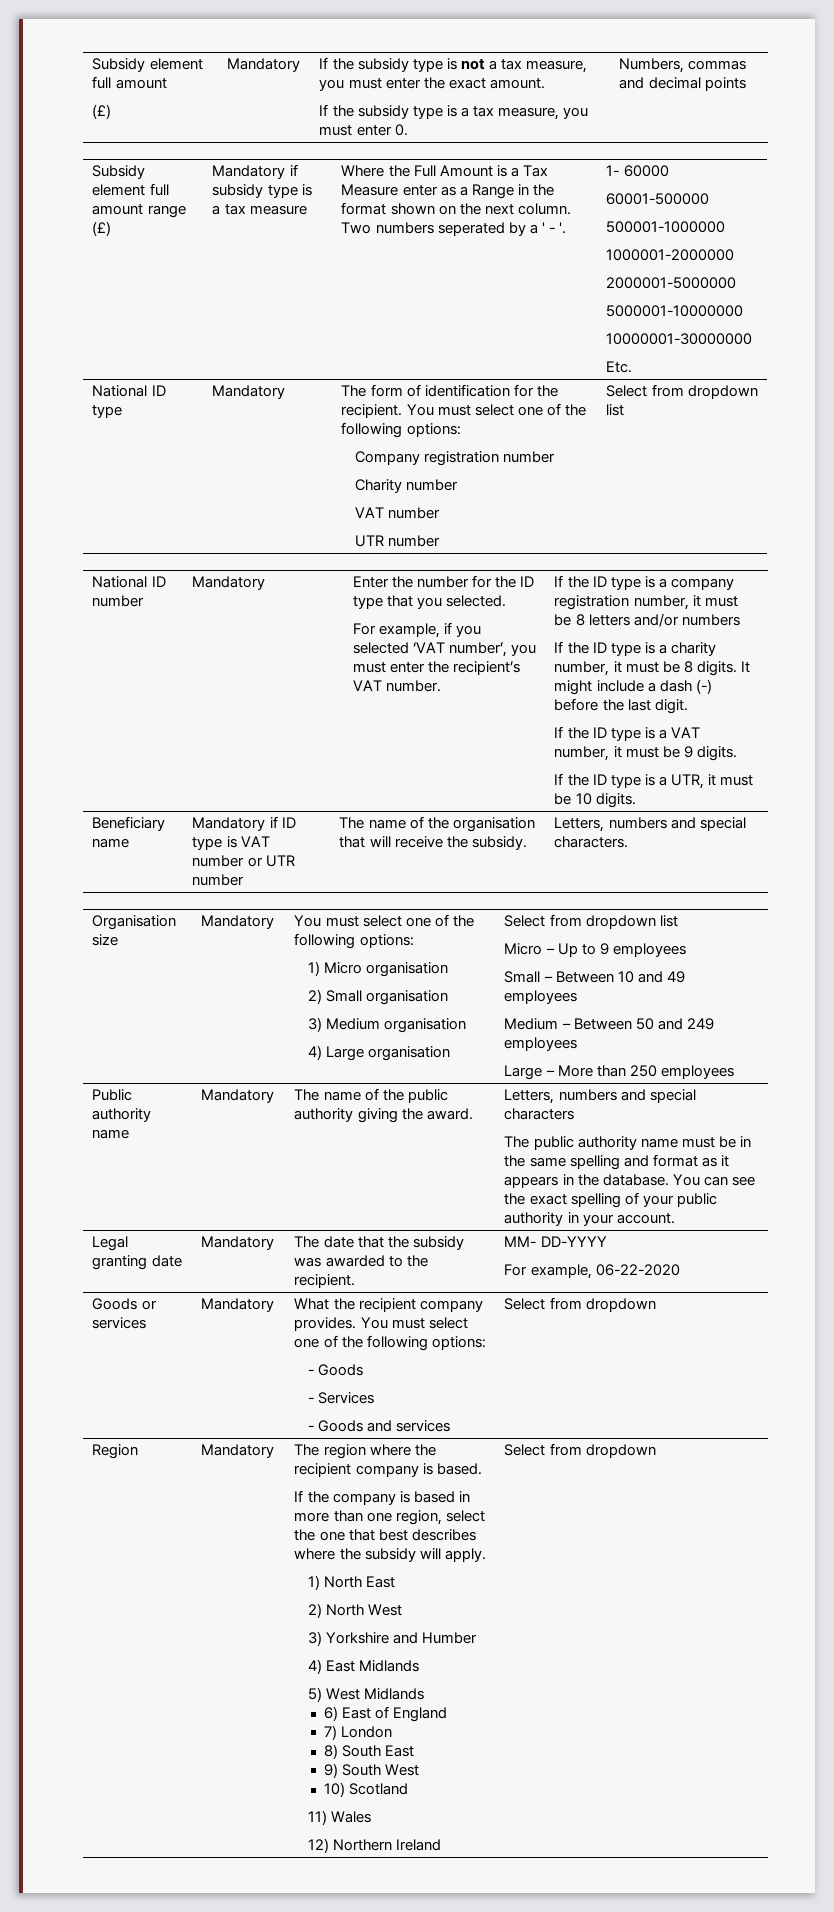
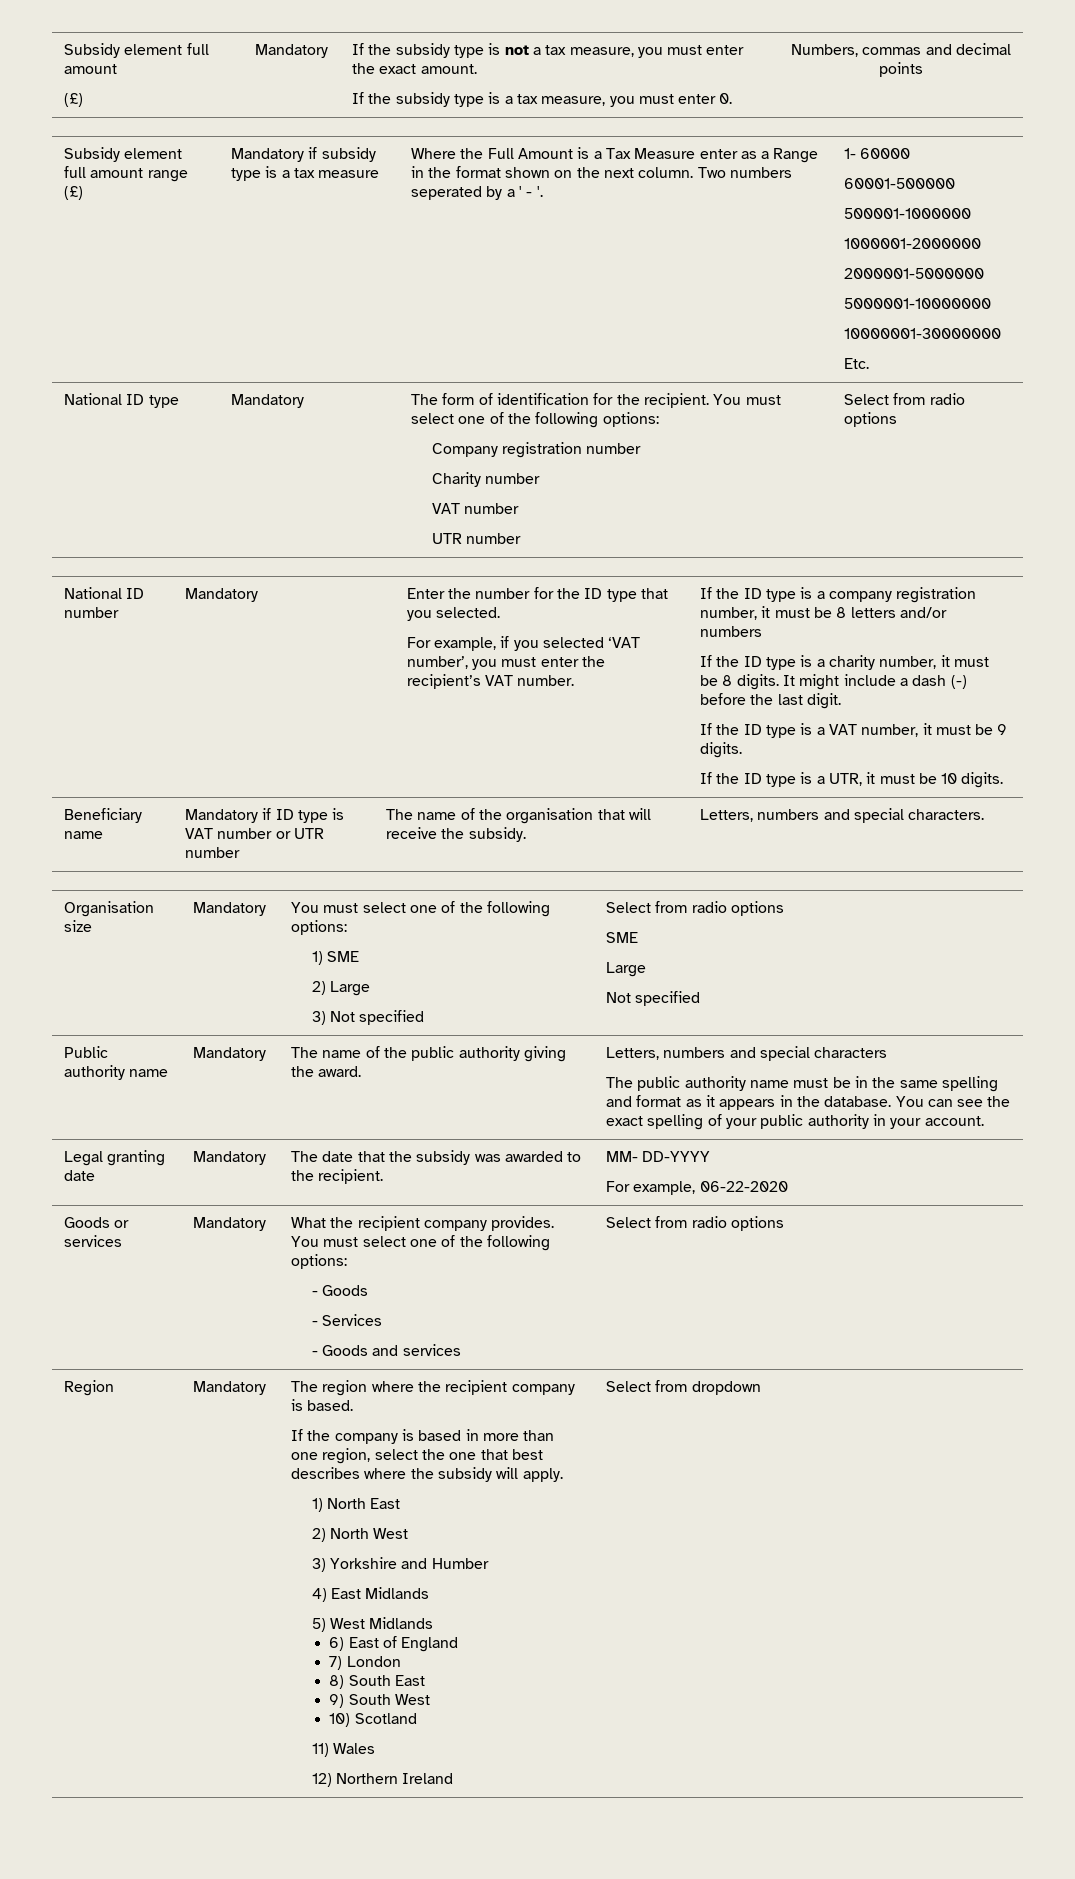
[687,385,758,399] [606,404,625,416] dropdown list -> [929,393,965,405] [843,412,897,427] radio options
[323,962,448,977] [307,989,448,1005] [307,1017,466,1033] [307,1045,450,1061] [504,914,678,929] [504,943,686,957] [504,971,685,983] [504,990,578,1004] [504,1018,714,1030] [504,1037,578,1051] [504,1065,734,1080] Micro organisation // 2) Small organisation // 3) Medium organisation // 4) Large organisation | Select from dropdown list // Micro – Up to 9 employees // Small – Between 10 and 49 employees // Medium – Between 50 and 249 employees // Large – More than 250 employees -> [326,951,359,962] [311,981,370,996] [311,1010,425,1025] [605,901,784,916] [605,932,638,943] [605,962,646,977] [605,991,701,1006] SME // 2) Large // 3) Not specified | Select from radio options // SME // Large // Not specified
[585,1298,656,1312] dropdown -> [691,1216,784,1231] radio options

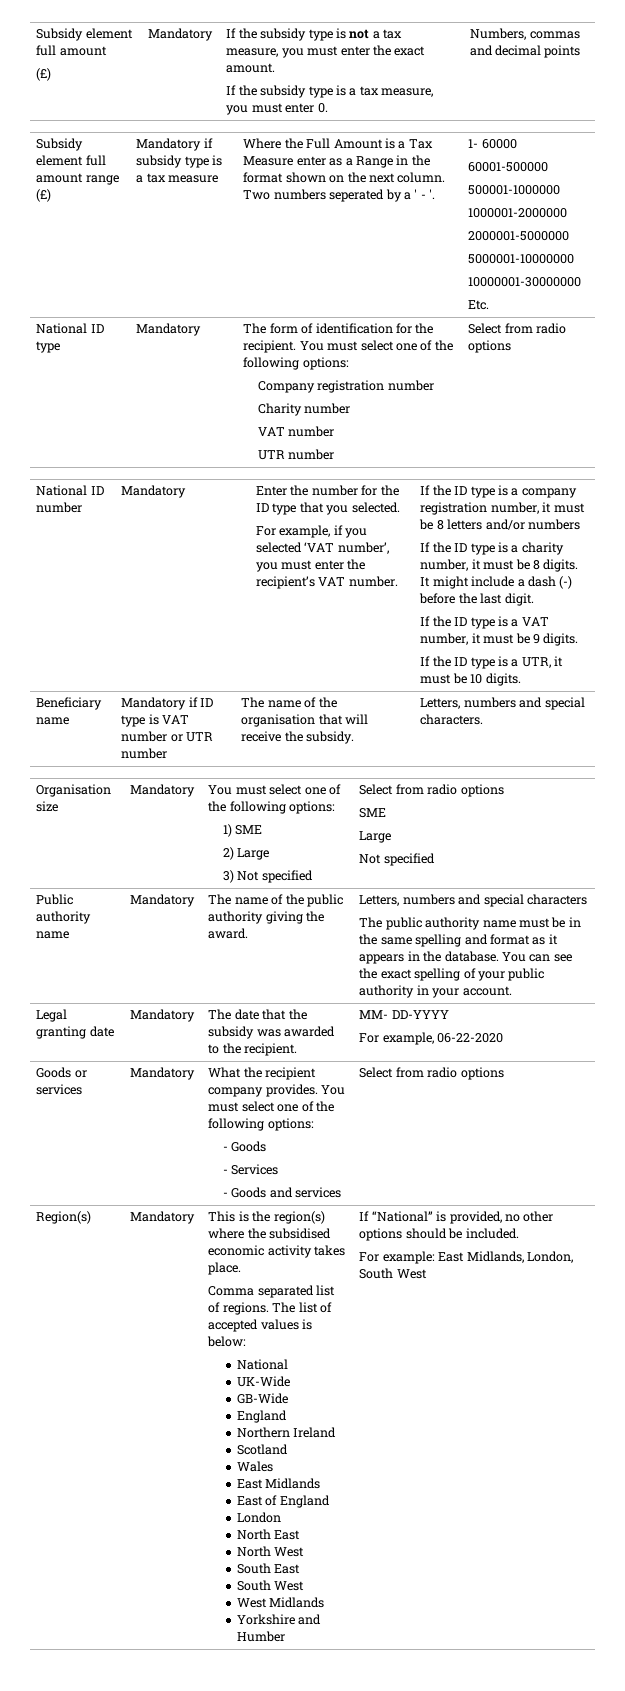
[63,1380,114,1396] [192,1381,266,1395] [290,1380,575,1396] [290,1399,354,1411] [290,1429,555,1444] [290,1448,543,1464] [290,1467,563,1482] [311,1498,401,1512] [311,1528,409,1542] [311,1557,489,1572] [311,1587,430,1602] [311,1617,434,1632] [329,1637,345,1651] Region | Mandatory | The region where the recipient company is based. // If the company is based in more than one region, select the one that best describes where the subsidy will apply. // 1) North East // 2) North West // 3) Yorkshire and Humber // 4) East Midlands // 5) West Midlands // 6) -> [36,1211,92,1224] [130,1211,196,1224] [208,1211,325,1224] [208,1228,332,1239] [208,1245,346,1258] [208,1262,242,1275] [208,1285,336,1298] [208,1302,332,1315] [208,1319,313,1332] [207,1336,247,1347] [236,1359,288,1370] [236,1376,290,1387] [236,1393,288,1404] [236,1410,287,1423] [236,1427,337,1438] [236,1444,288,1455] [236,1461,273,1472] [236,1478,321,1489] Region(s) | Mandatory | This is the region(s) where the subsidised economic activity takes place. // Comma separated list of regions. The list of accepted values is below: // National // UK-Wide // GB-Wide // England // Northern Ireland // Scotland // Wales // East Midlands //
[329,1656,343,1670] 7) -> (330, 1501) none
[329,1675,345,1689] 8) -> [236,1529,301,1540] [236,1546,305,1557] North East // North West //
[329,1694,345,1708] 9) -> (301, 1569) none
[329,1713,417,1727] [311,1743,375,1757] [311,1773,454,1787] [605,1380,761,1395] 10) Scotland // 11) Wales // 12) Northern Ireland | Select from dropdown -> [236,1597,325,1608] [236,1614,322,1625] [236,1631,285,1642] [359,1211,554,1224] [359,1228,519,1241] [359,1251,573,1264] [359,1268,427,1279] West Midlands // Yorkshire and Humber | If “National” is provided, no other options should be included. // For example: East Midlands, London, South West

